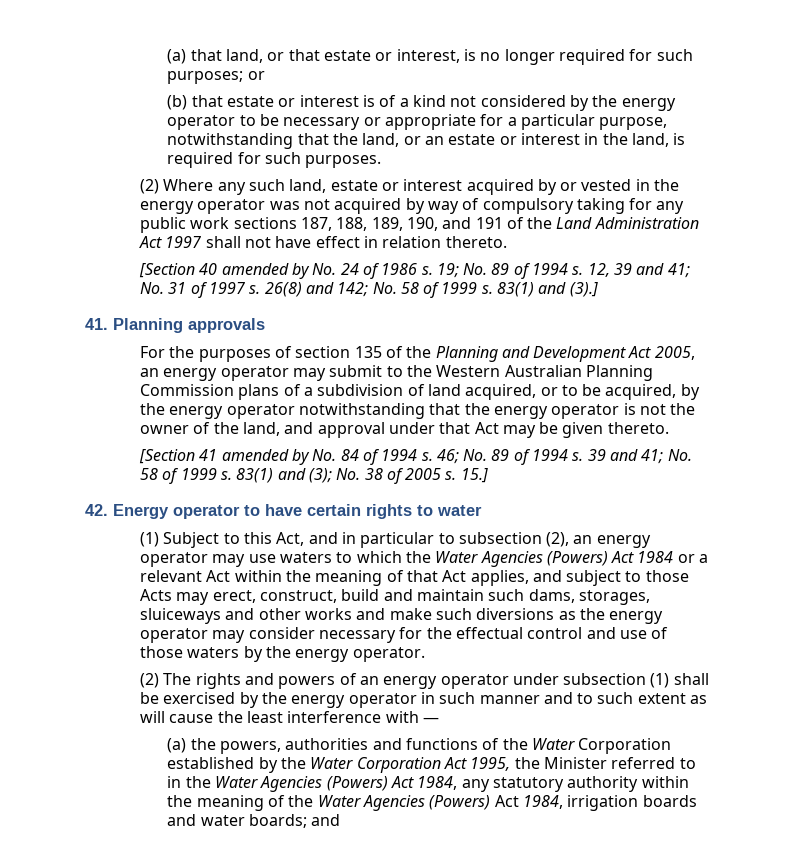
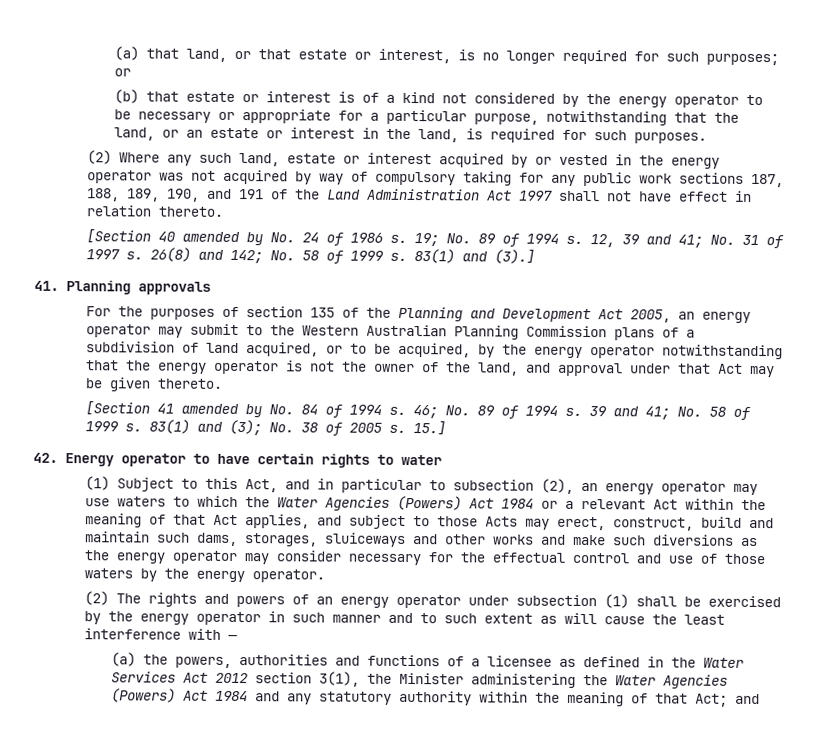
[502,738,672,754] [167,757,696,773] [167,776,458,792] the Water Corporation established by the Water Corporation Act 1995, the Minister referred to in the Water Agencies (Powers) Act 1984, -> [470,655,744,668] [110,671,728,689] [110,688,280,703] a licensee as defined in the Water Services Act 2012 section 3(1), the Minister administering the Water Agencies (Powers) Act 1984 and
[288,795,697,811] [167,814,308,828] the Water Agencies (Powers) Act 1984, irrigation boards and water boards; -> [654,693,728,707] that Act;

